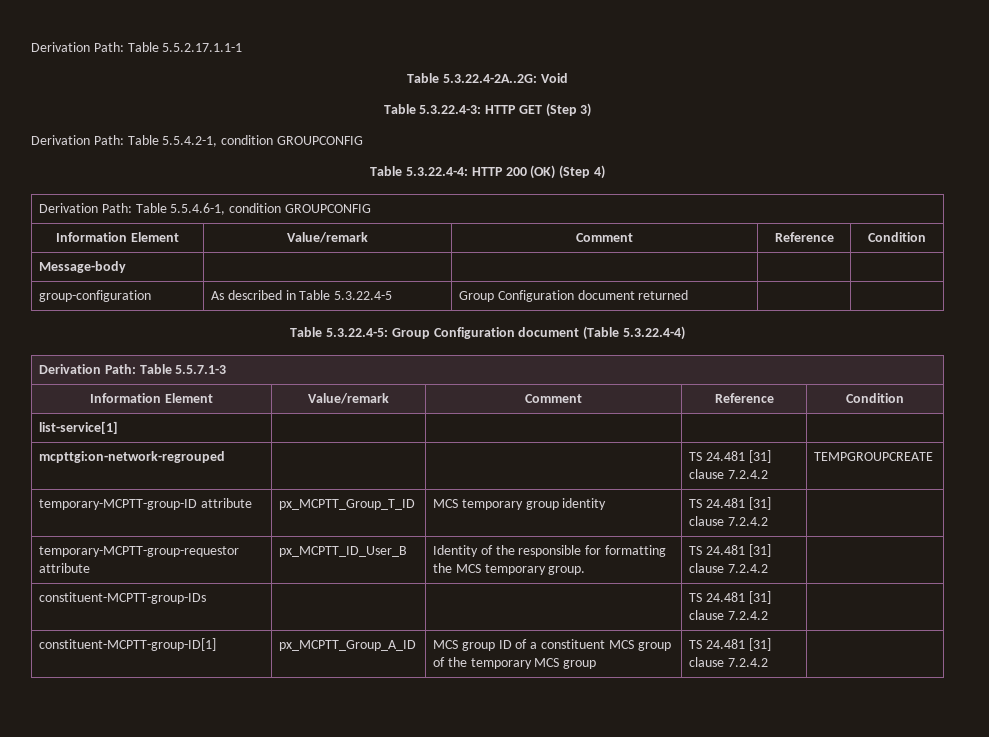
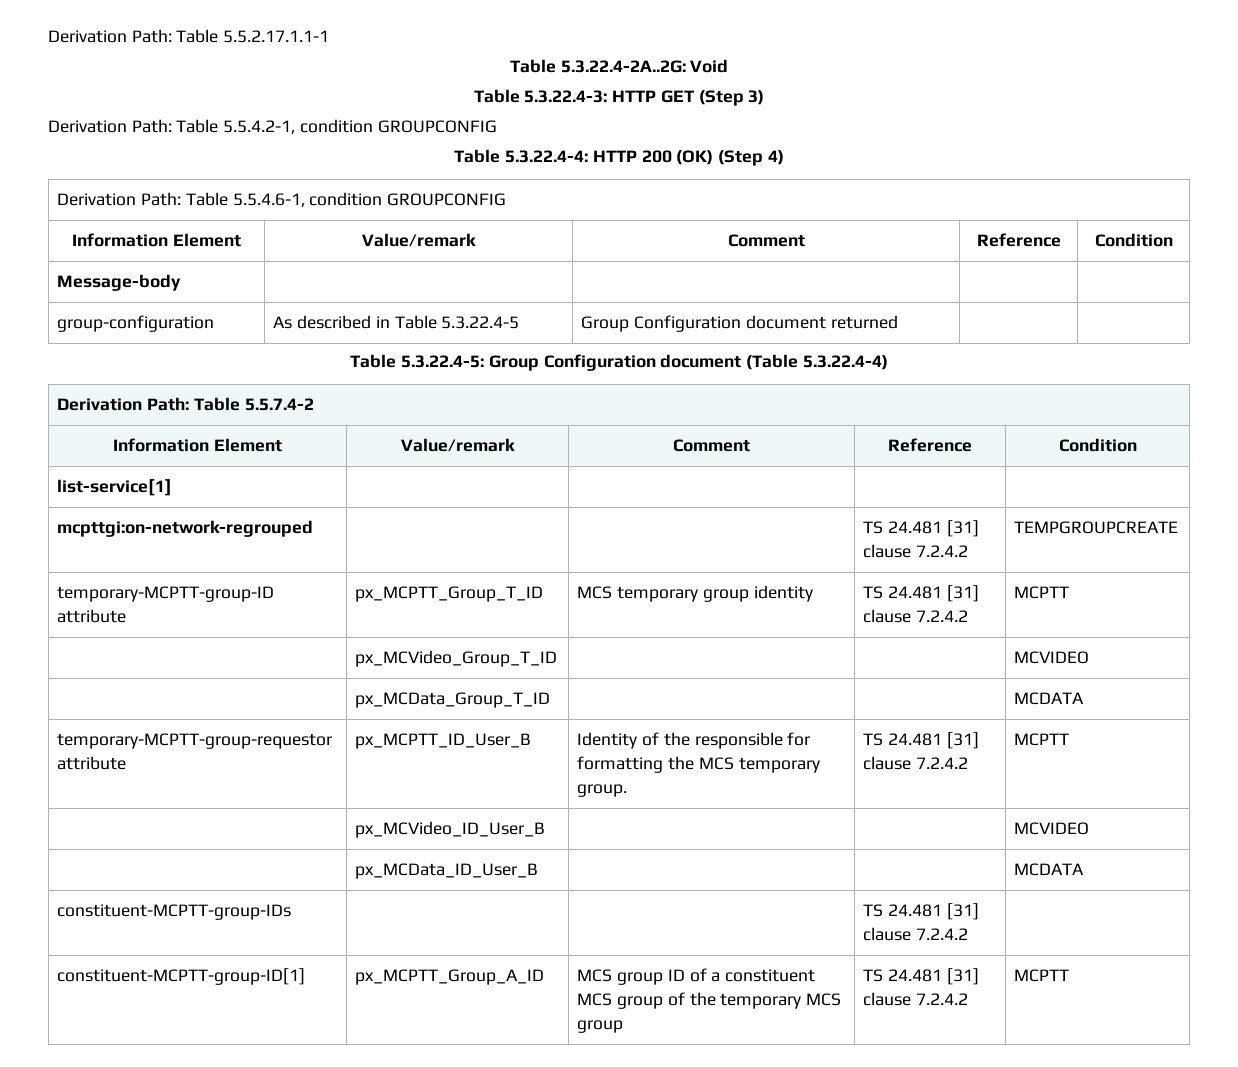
[175,365,227,374] 5.5.7.1-3 -> [244,398,314,411] 5.5.7.4-2
(768, 521) none -> [1014,586,1070,599] [355,650,558,667] [1014,651,1090,664] [355,692,551,708] [1014,692,1085,705] MCPTT // | px_MCVideo_Group_T_ID | | | MCVIDEO // | px_MCData_Group_T_ID | | | MCDATA
(768, 568) none -> [1014,733,1070,746] [355,821,546,838] [1014,822,1090,835] [355,863,539,879] [1014,863,1085,876] MCPTT // | px_MCVideo_ID_User_B | | | MCVIDEO // | px_MCData_ID_User_B | | | MCDATA
(768, 662) none -> [1014,969,1070,982] MCPTT

